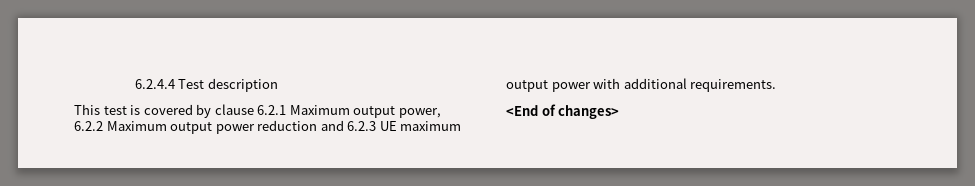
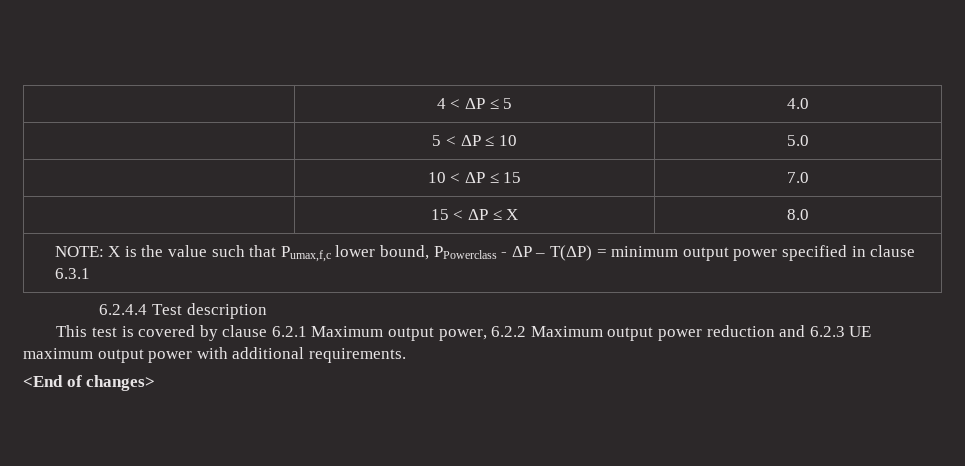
(134, 84) none -> [436,98,513,109] [787,98,809,109] [432,135,517,146] [787,135,809,146] [427,172,522,183] [787,172,809,183] [430,209,519,220] [787,209,809,220] [54,245,916,262] [54,268,90,279] | 4 < ΔP ≤ 5 | 4.0 // | 5 < ΔP ≤ 10 | 5.0 // | 10 < ΔP ≤ 15 | 7.0 // | 15 < ΔP ≤ X | 8.0 // NOTE: X is the value such that Pumax,f,c lower bound, PPowerclass - ΔP – T(ΔP) = minimum output power specified in clause 6.3.1 //

